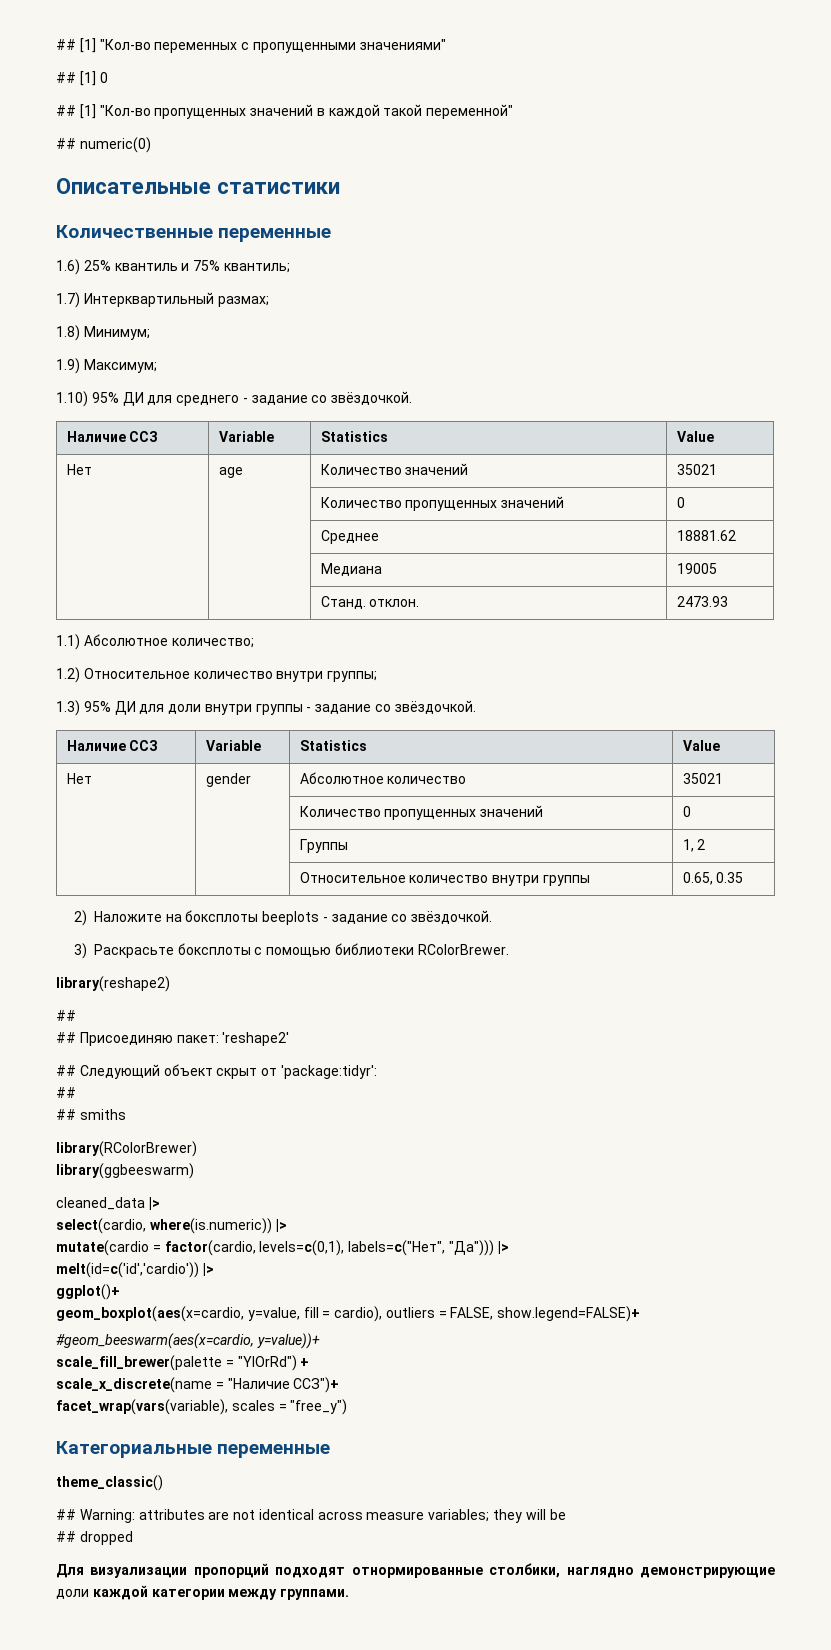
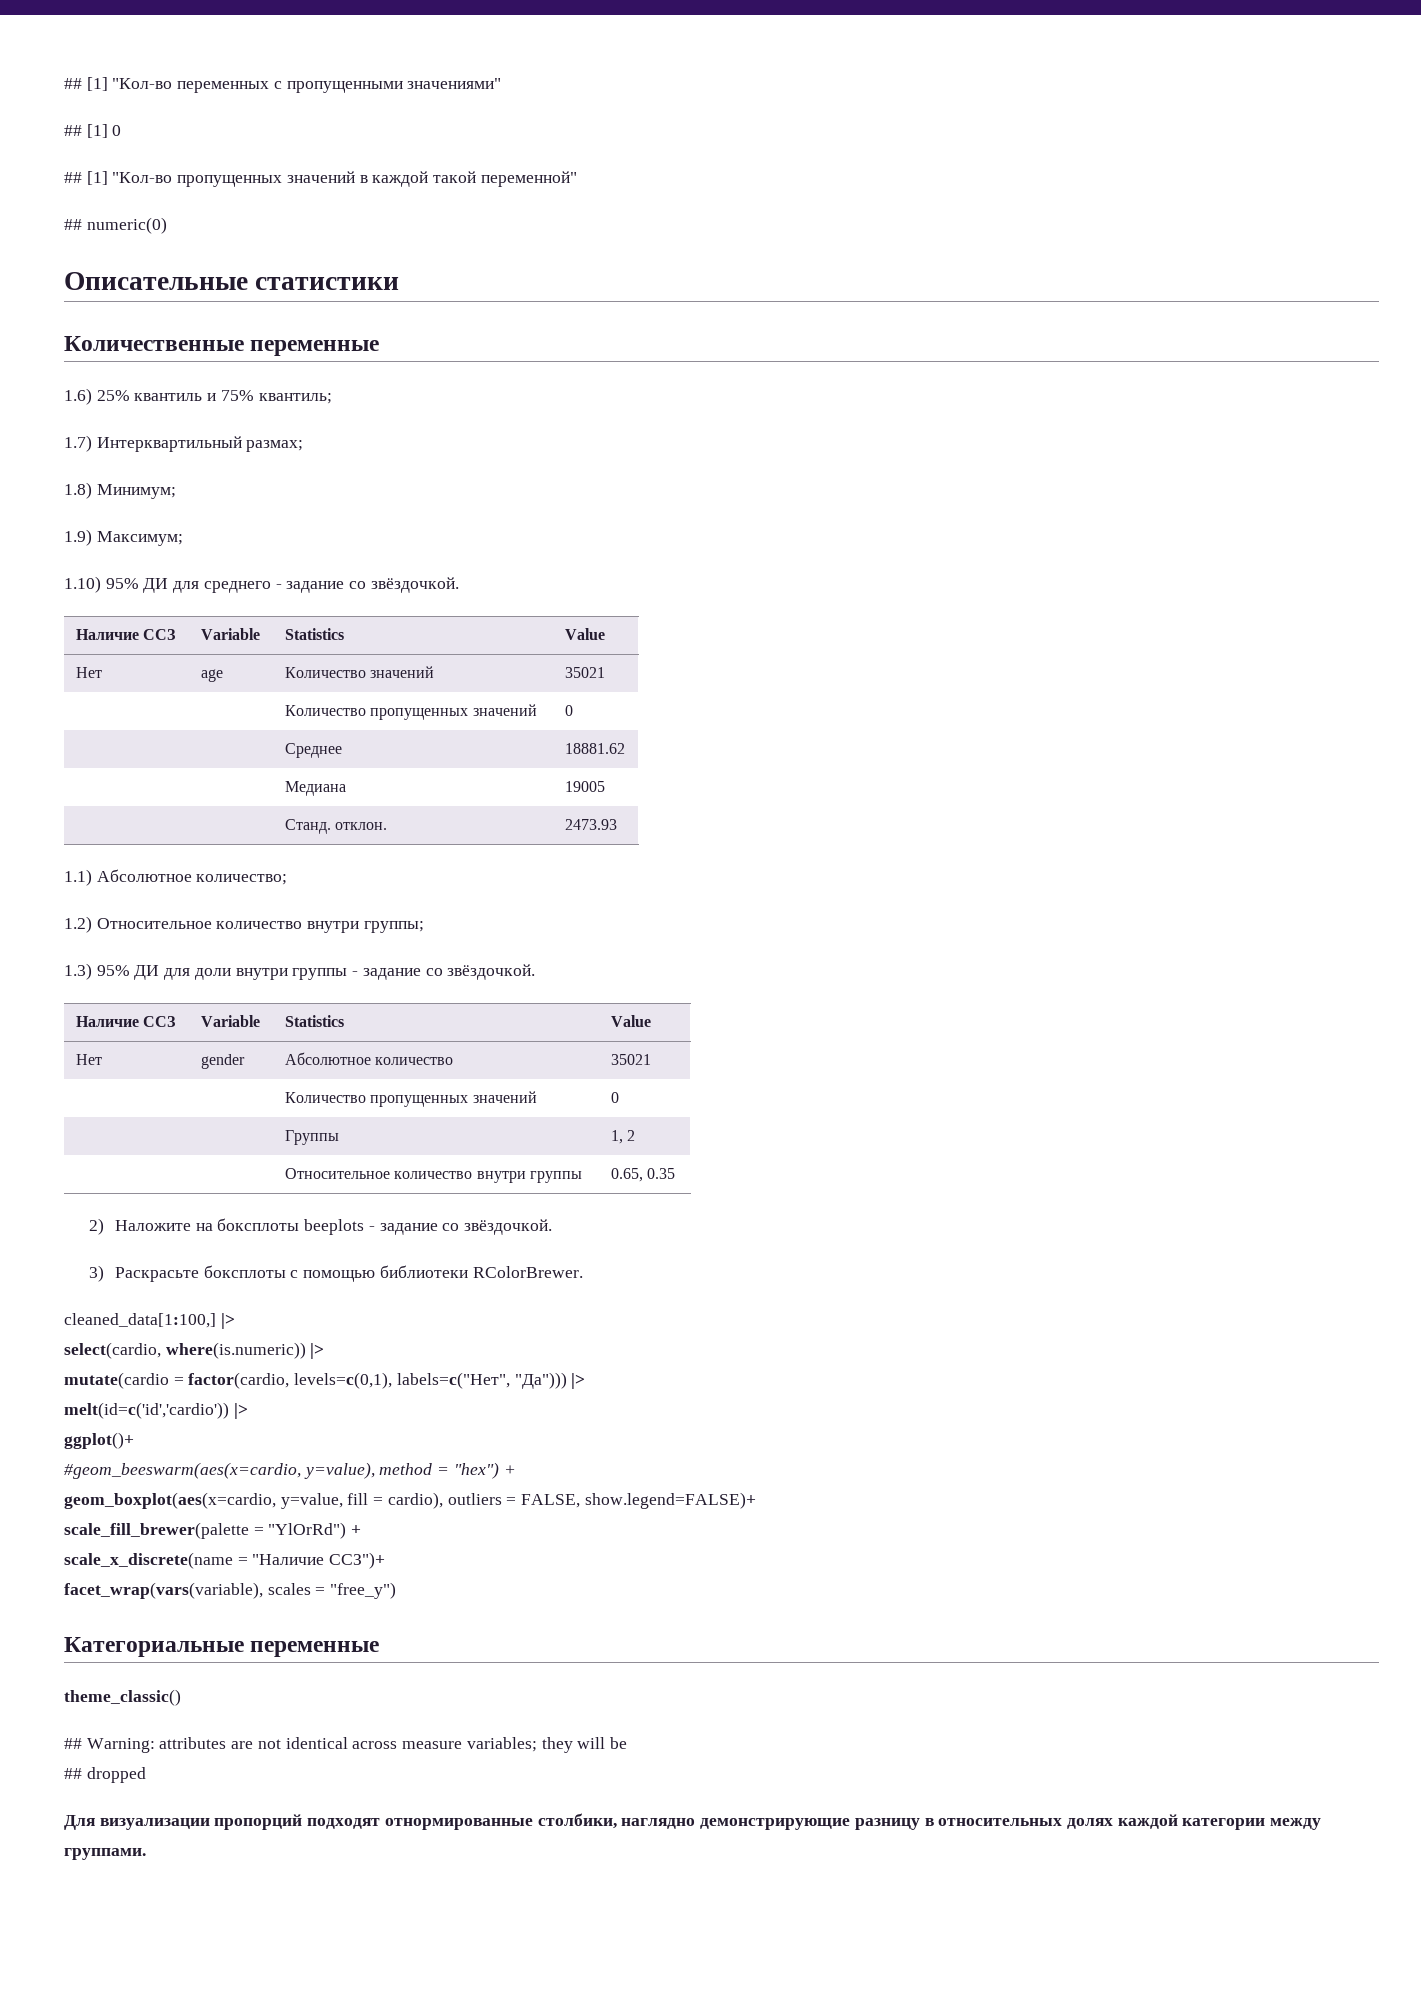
[56,976,170,992] [56,1010,76,1021] [56,1032,290,1046] [56,1064,377,1079] [56,1087,76,1098] [56,1109,126,1120] [56,1141,197,1157] [56,1163,194,1179] [56,1197,145,1210] library(reshape2) // ## // ## Присоединяю пакет: 'reshape2' // ## Следующий объект скрыт от 'package:tidyr': // ## // ## smiths // library(RColorBrewer) // library(ggbeeswarm) // cleaned_data -> [64,1313,216,1328] cleaned_data[1:100,]
(120, 1292) none -> [64,1462,516,1479] // #geom_beeswarm(aes(x=cardio, y=value), method = "hex") +
[56,1333,320,1349] // #geom_beeswarm(aes(x=cardio, y=value))+ -> (756, 1500) none
[56,1589,89,1599] доли -> [854,1818,1113,1830] разницу в относительных долях

